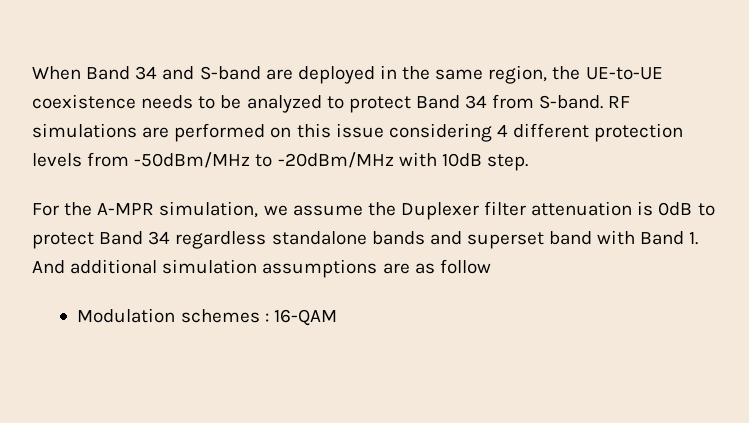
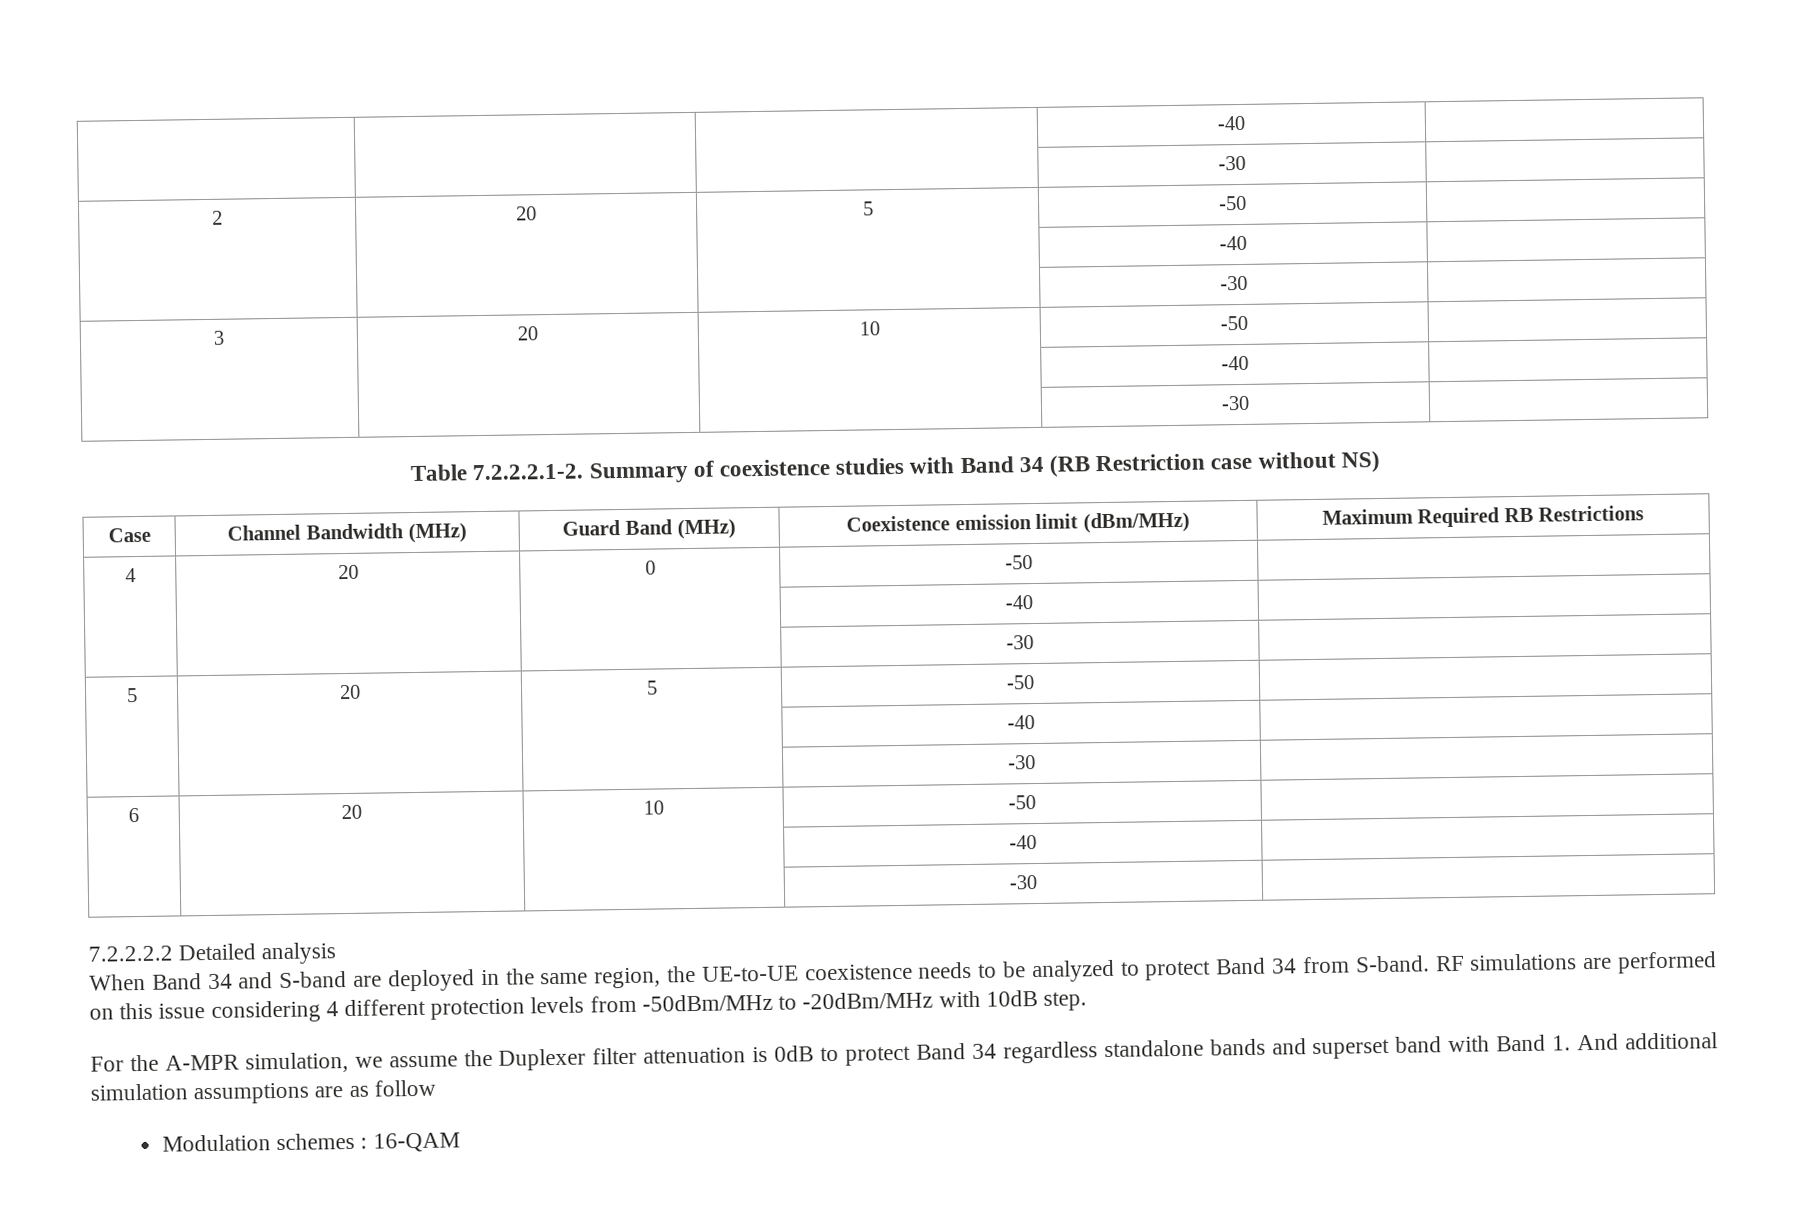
(32, 73) none -> [1217,115,1245,131] [1218,155,1246,171] [212,210,223,225] [516,206,537,221] [861,201,874,216] [1218,195,1247,211] [1219,235,1247,251] [1220,275,1248,291] [213,330,224,345] [517,326,538,341] [858,321,880,336] [1220,315,1248,331] [1221,355,1249,371] [1221,395,1250,411] [410,450,1380,484] [107,527,151,543] [227,522,467,544] [562,518,736,540] [846,511,1190,534] [1321,505,1645,528] [124,568,136,583] [337,564,359,580] [644,560,656,575] [1005,555,1033,570] [1005,595,1033,610] [1006,635,1034,650] [125,688,138,703] [338,684,361,700] [645,680,658,695] [1006,675,1035,690] [1007,715,1035,730] [1008,755,1036,770] [127,808,139,823] [340,804,362,820] [642,800,664,815] [1008,795,1036,810] [1009,835,1037,850] [1009,875,1037,890] [88,942,337,965] | | | -40 | // | | | -30 | // 2 | 20 | 5 | -50 | // | | | -40 | // | | | -30 | // 3 | 20 | 10 | -50 | // | | | -40 | // | | | -30 | // Table 7.2.2.2.1-2. Summary of coexistence studies with Band 34 (RB Restriction case without NS) // Case | Channel Bandwidth (MHz) | Guard Band (MHz) | Coexistence emission limit (dBm/MHz) | Maximum Required RB Restrictions // 4 | 20 | 0 | -50 | // | | | -40 | // | | | -30 | // 5 | 20 | 5 | -50 | // | | | -40 | // | | | -30 | // 6 | 20 | 10 | -50 | // | | | -40 | // | | | -30 | // 7.2.2.2.2 Detailed analysis //

